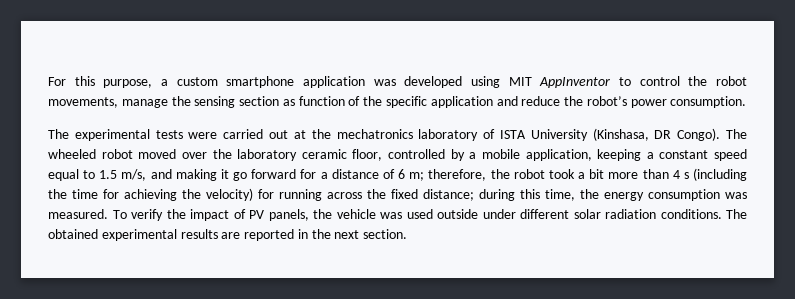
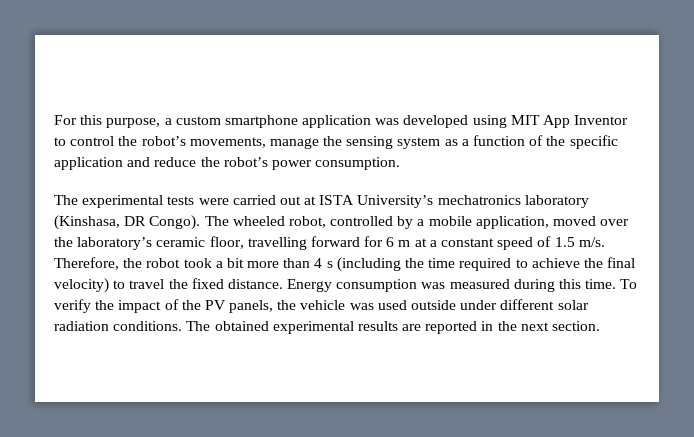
[539,77,611,88] AppInventor -> [543,115,629,128] App Inventor
[716,76,747,86] robot -> [141,136,186,146] robot’s
[239,96,295,106] section as -> [397,137,469,149] system as a
[311,129,588,141] the mechatronics laboratory of ISTA University -> [319,195,589,208] ISTA University’s mechatronics laboratory
[101,149,383,161] robot moved over the laboratory ceramic floor, -> [288,216,326,228] robot,
[597,149,747,161] [48,169,487,181] keeping a constant speed equal to 1.5 m/s, and making it go forward for a distance of 6 m; therefore, -> [553,216,630,226] [54,236,605,250] [54,257,119,270] moved over the laboratory’s ceramic floor, travelling forward for 6 m at a constant speed of 1.5 m/s. Therefore,
[103,188,747,201] [48,209,108,219] for achieving the velocity) for running across the fixed distance; during this time, the energy consumption was measured. -> [459,257,636,271] [54,278,617,293] required to achieve the final velocity) to travel the fixed distance. Energy consumption was measured during this time.
(246, 214) none -> [181,300,201,310] the

